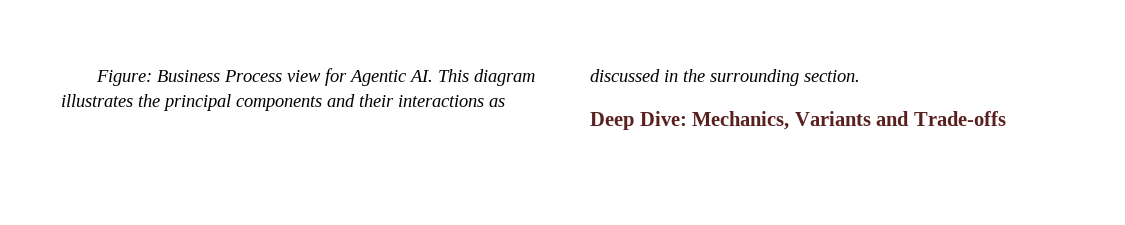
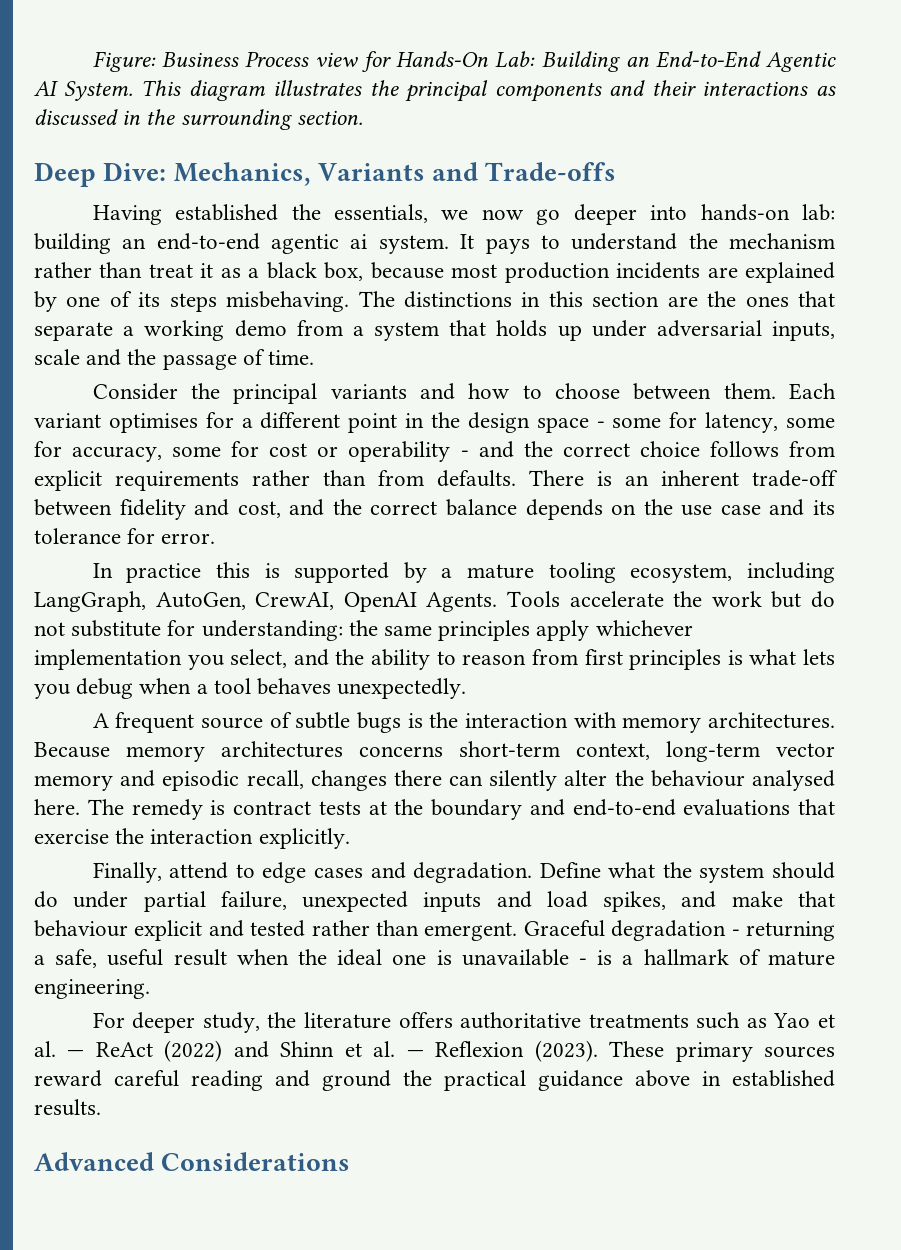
[348,70,433,86] Agentic AI. -> [396,51,836,72] [34,81,133,101] Hands-On Lab: Building an End-to-End Agentic AI System.
(1006, 118) none -> [92,204,835,225] [34,233,836,254] [34,262,835,283] [34,291,836,312] [34,320,835,341] [34,349,315,370] [92,383,836,404] [34,412,835,433] [34,441,836,462] [34,470,838,491] [34,499,835,520] [34,528,216,544] [92,562,835,583] [34,591,836,612] [34,620,693,641] [34,649,836,670] [34,678,467,699] [92,712,835,733] [34,741,835,762] [34,770,835,791] [34,799,835,820] [34,828,350,849] [92,862,835,883] [34,891,835,912] [34,920,835,941] [34,949,836,968] [34,979,150,999] [92,1012,835,1033] [34,1040,835,1062] [34,1070,835,1091] [34,1099,101,1116] [34,1152,351,1171] // Having established the essentials, we now go deeper into hands-on lab: building an end-to-end agentic ai system. It pays to understand the mechanism rather than treat it as a black box, because most production incidents are explained by one of its steps misbehaving. The distinctions in this section are the ones that separate a working demo from a system that holds up under adversarial inputs, scale and the passage of time. // Consider the principal variants and how to choose between them. Each variant optimises for a different point in the design space - some for latency, some for accuracy, some for cost or operability - and the correct choice follows from explicit requirements rather than from defaults. There is an inherent trade-off between fidelity and cost, and the correct balance depends on the use case and its tolerance for error. // In practice this is supported by a mature tooling ecosystem, including LangGraph, AutoGen, CrewAI, OpenAI Agents. Tools accelerate the work but do not substitute for understanding: the same principles apply whichever implementation you select, and the ability to reason from first principles is what lets you debug when a tool behaves unexpectedly. // A frequent source of subtle bugs is the interaction with memory architectures. Because memory architectures concerns short-term context, long-term vector memory and episodic recall, changes there can silently alter the behaviour analysed here. The remedy is contract tests at the boundary and end-to-end evaluations that exercise the interaction explicitly. // Finally, attend to edge cases and degradation. Define what the system should do under partial failure, unexpected inputs and load spikes, and make that behaviour explicit and tested rather than emergent. Graceful degradation - returning a safe, useful result when the ideal one is unavailable - is a hallmark of mature engineering. // For deeper study, the literature offers authoritative treatments such as Yao et al. — ReAct (2022) and Shinn et al. — Reflexion (2023). These primary sources reward careful reading and ground the practical guidance above in established results. // Advanced Considerations

